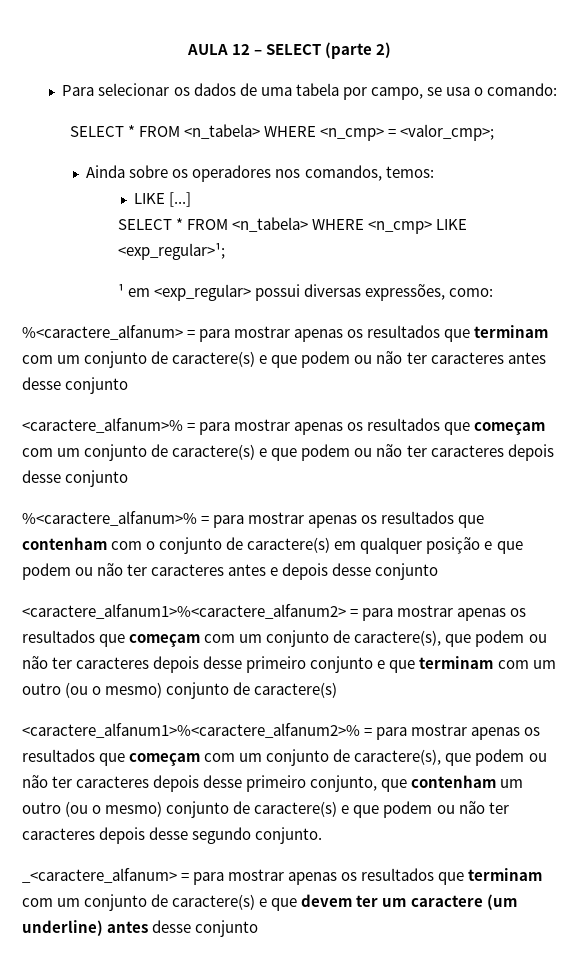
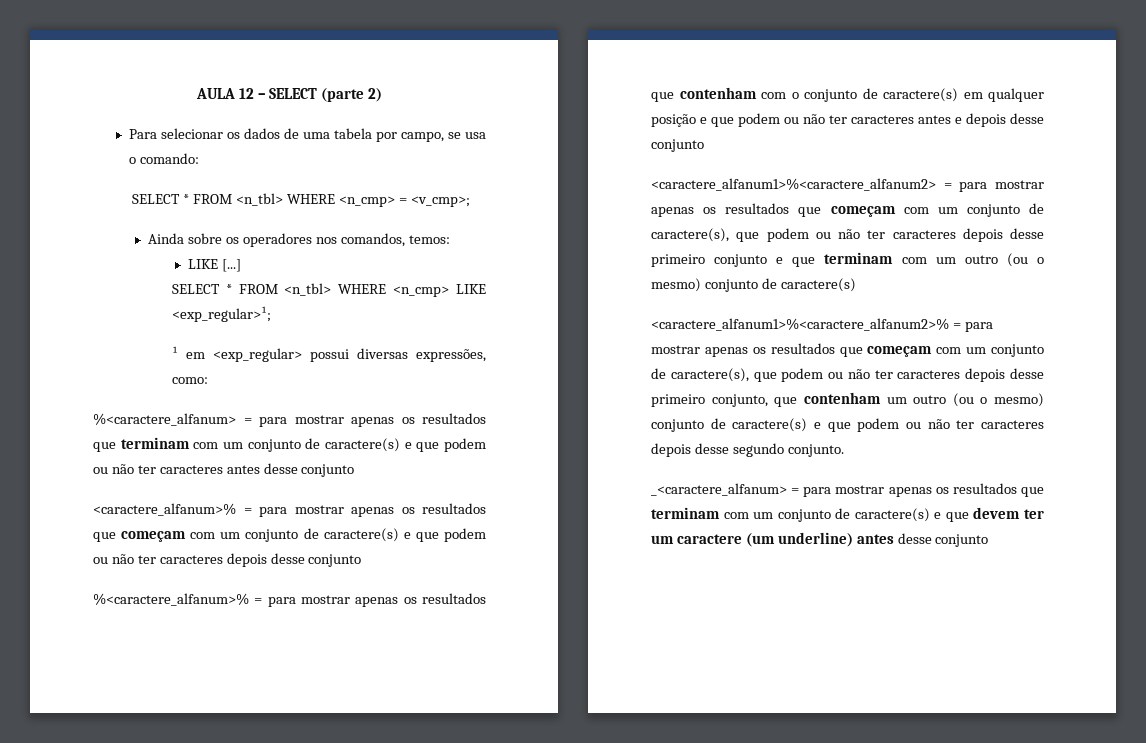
[183,124,260,139] <n_tabela> -> [236,193,284,206] <n_tbl>
[400,124,495,141] <valor_cmp>; -> [410,196,470,207] <v_cmp>;
[231,217,308,232] <n_tabela> -> [284,283,332,296] <n_tbl>

